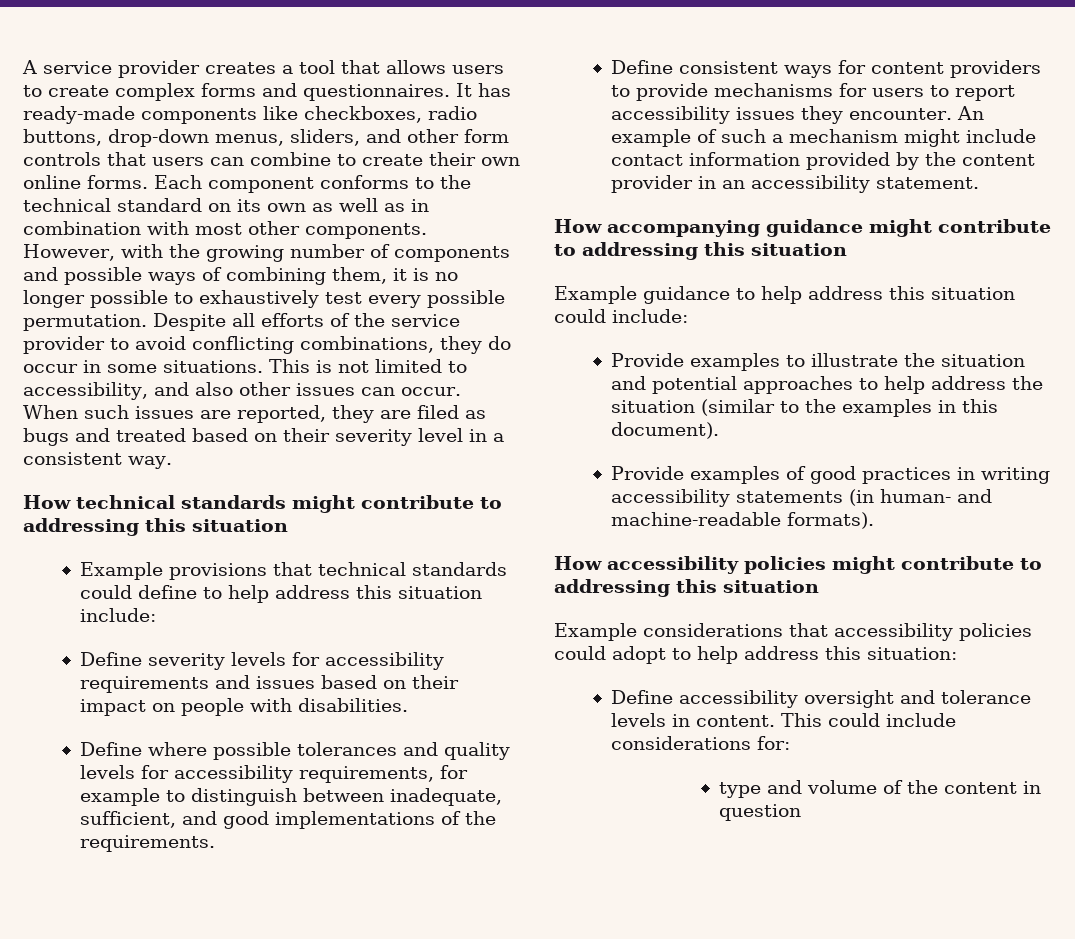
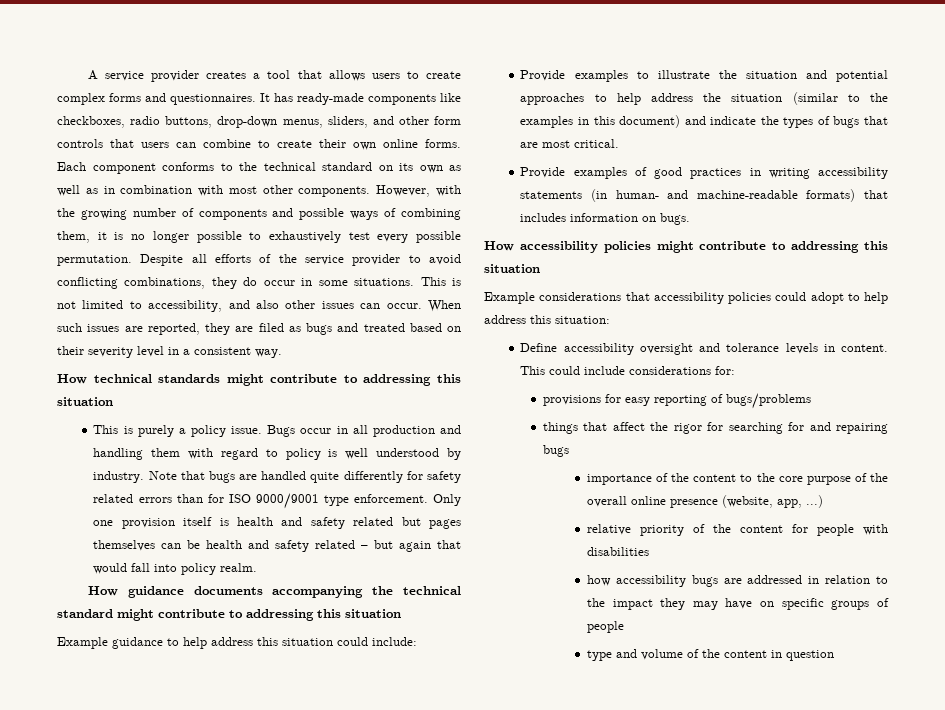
[79,562,507,580] [79,585,482,603] [79,608,156,622] [79,652,444,670] [79,675,459,693] [79,698,408,716] [79,742,510,760] [79,765,468,783] [79,788,502,806] [79,811,496,829] [79,835,215,852] [610,60,1041,78] [610,83,1015,101] [610,106,984,124] [610,129,1036,147] [610,152,1035,170] [610,175,979,193] [554,219,863,237] Example provisions that technical standards could define to help address this situation include: // Define severity levels for accessibility requirements and issues based on their impact on people with disabilities. // Define where possible tolerances and quality levels for accessibility requirements, for example to distinguish between inadequate, sufficient, and good implementations of the requirements. // Define consistent ways for content providers to provide mechanisms for users to report accessibility issues they encounter. An example of such a mechanism might include contact information provided by the content provider in an accessibility statement. // How accompanying guidance -> [93,425,462,437] [93,448,462,460] [93,471,461,483] [93,493,461,509] [93,517,461,529] [93,540,462,552] [93,563,258,575] [87,586,461,598] [57,609,113,618] This is purely a policy issue. Bugs occur in all production and handling them with regard to policy is well understood by industry. Note that bugs are handled quite differently for safety related errors than for ISO 9000/9001 type enforcement. Only one provision itself is health and safety related but pages themselves can be health and safety related – but again that would fall into policy realm. // How guidance documents accompanying the technical standard
[610,422,719,439] document). -> [619,115,888,128] [520,139,620,148] document) and indicate the types of bugs that are most critical.
[786,512,874,529] formats). -> [806,189,888,202] [520,213,691,225] formats) that includes information on bugs.
(790, 743) none -> [542,393,811,409] [542,422,888,434] [542,445,569,457] [586,473,888,485] [586,495,823,508] [586,524,888,536] [586,547,649,556] [586,575,888,587] [586,598,889,610] [586,621,624,633] // provisions for easy reporting of bugs/problems // things that affect the rigor for searching for and repairing bugs // importance of the content to the core purpose of the overall online presence (website, app, ...) // relative priority of the content for people with disabilities // how accessibility bugs are addressed in relation to the impact they may have on specific groups of people

